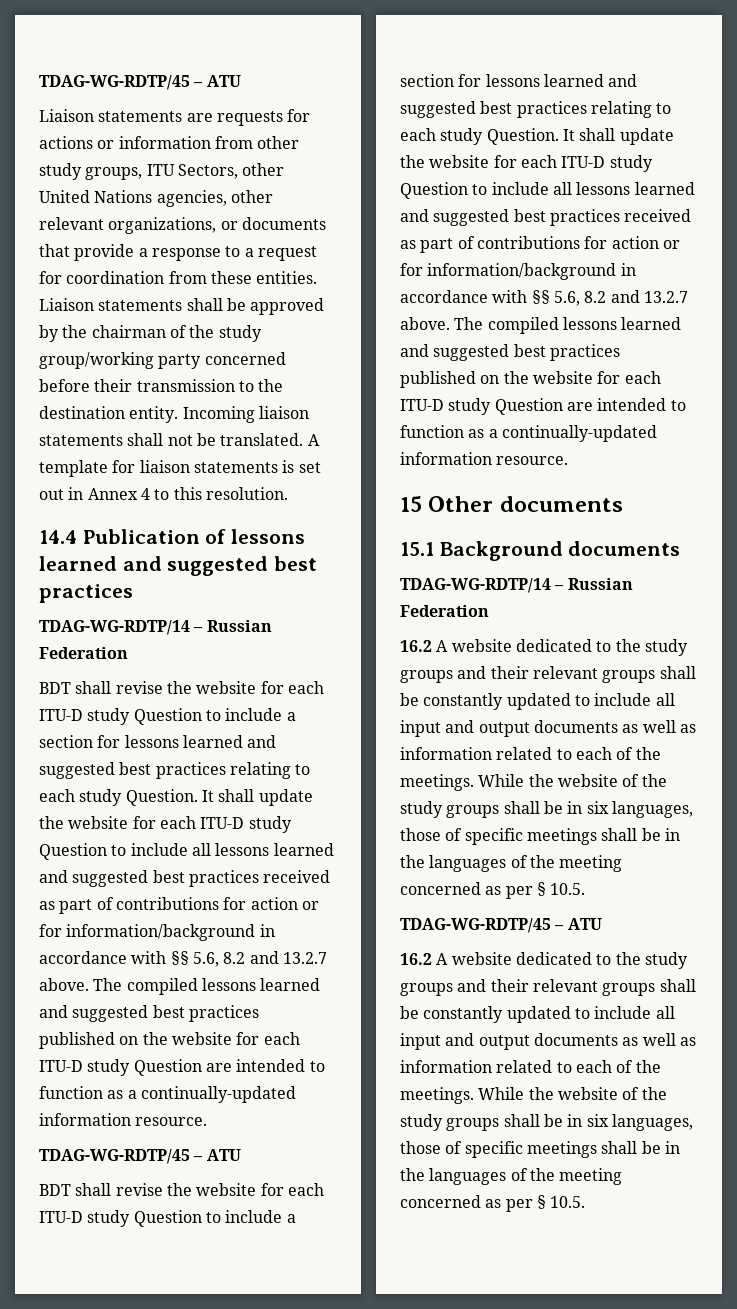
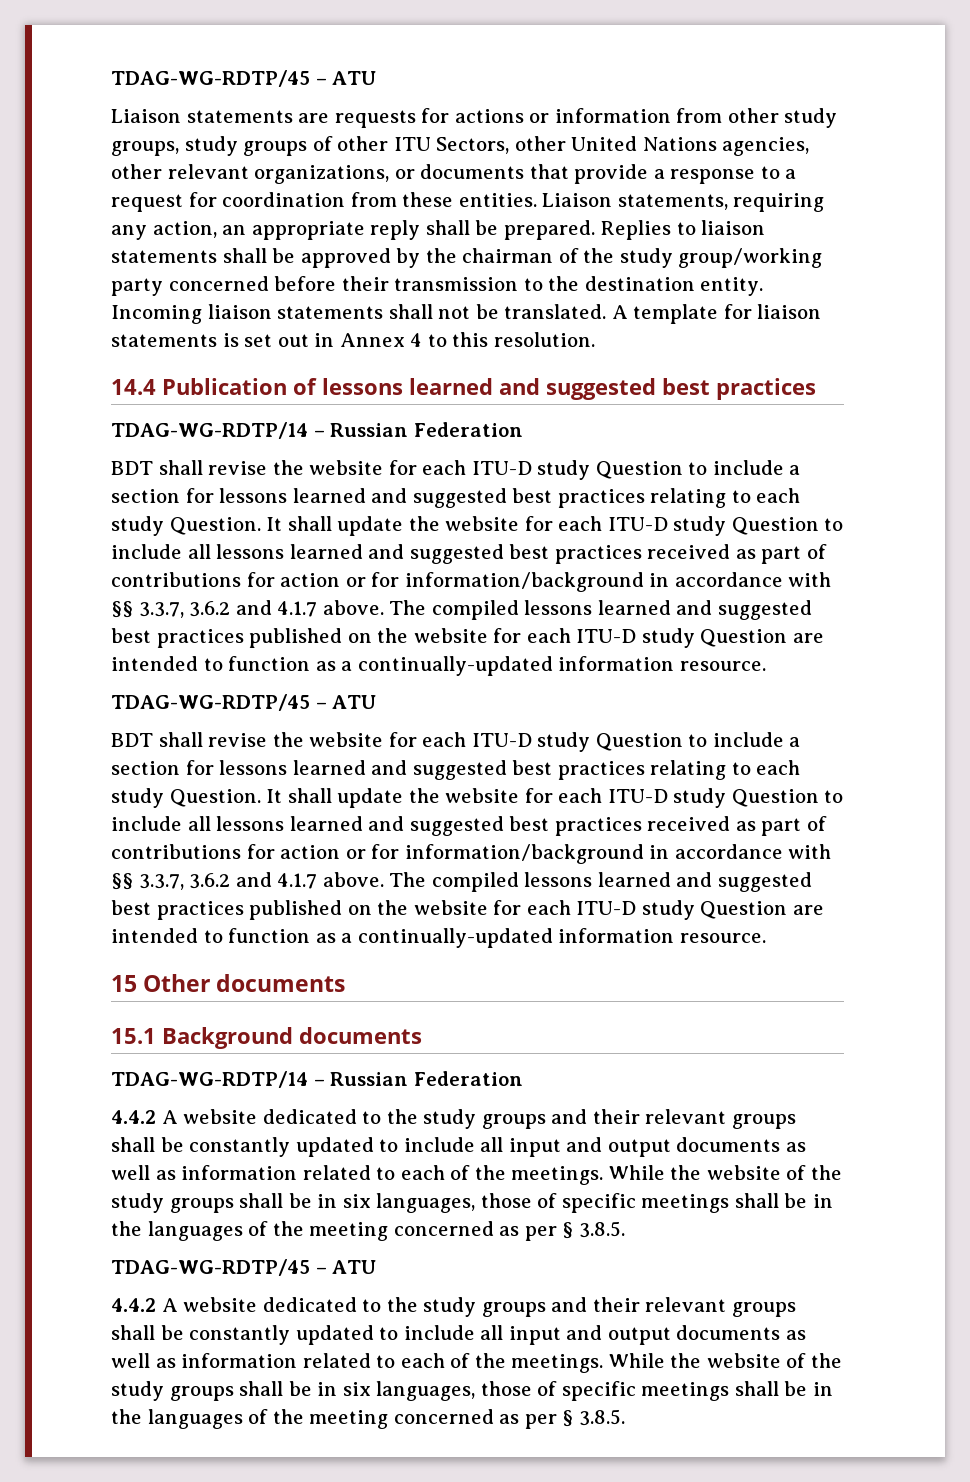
(143, 173) none -> [184,136,389,156] study groups of other
(94, 304) none -> [617,193,825,212] [111,220,766,240] statements, requiring any action, an appropriate reply shall be prepared. Replies to liaison
[192,951,327,967] 5.6, 8.2 and 13.2.7 -> [138,600,318,618] 3.3.7, 3.6.2 and 4.1.7
[553,290,688,306] 5.6, 8.2 and 13.2.7 -> [138,872,318,890] 3.3.7, 3.6.2 and 4.1.7
[400,640,432,652] 16.2 -> [111,1110,156,1124] 4.4.2
[550,883,586,895] [400,918,602,933] [400,953,432,965] 10.5. // TDAG-WG-RDTP/45 – ATU // 16.2 -> [578,1221,625,1238] [111,1259,377,1276] [111,1298,156,1312] 3.8.5. // TDAG-WG-RDTP/45 – ATU // 4.4.2
[550,1196,586,1208] 10.5. -> [578,1409,625,1426] 3.8.5.

